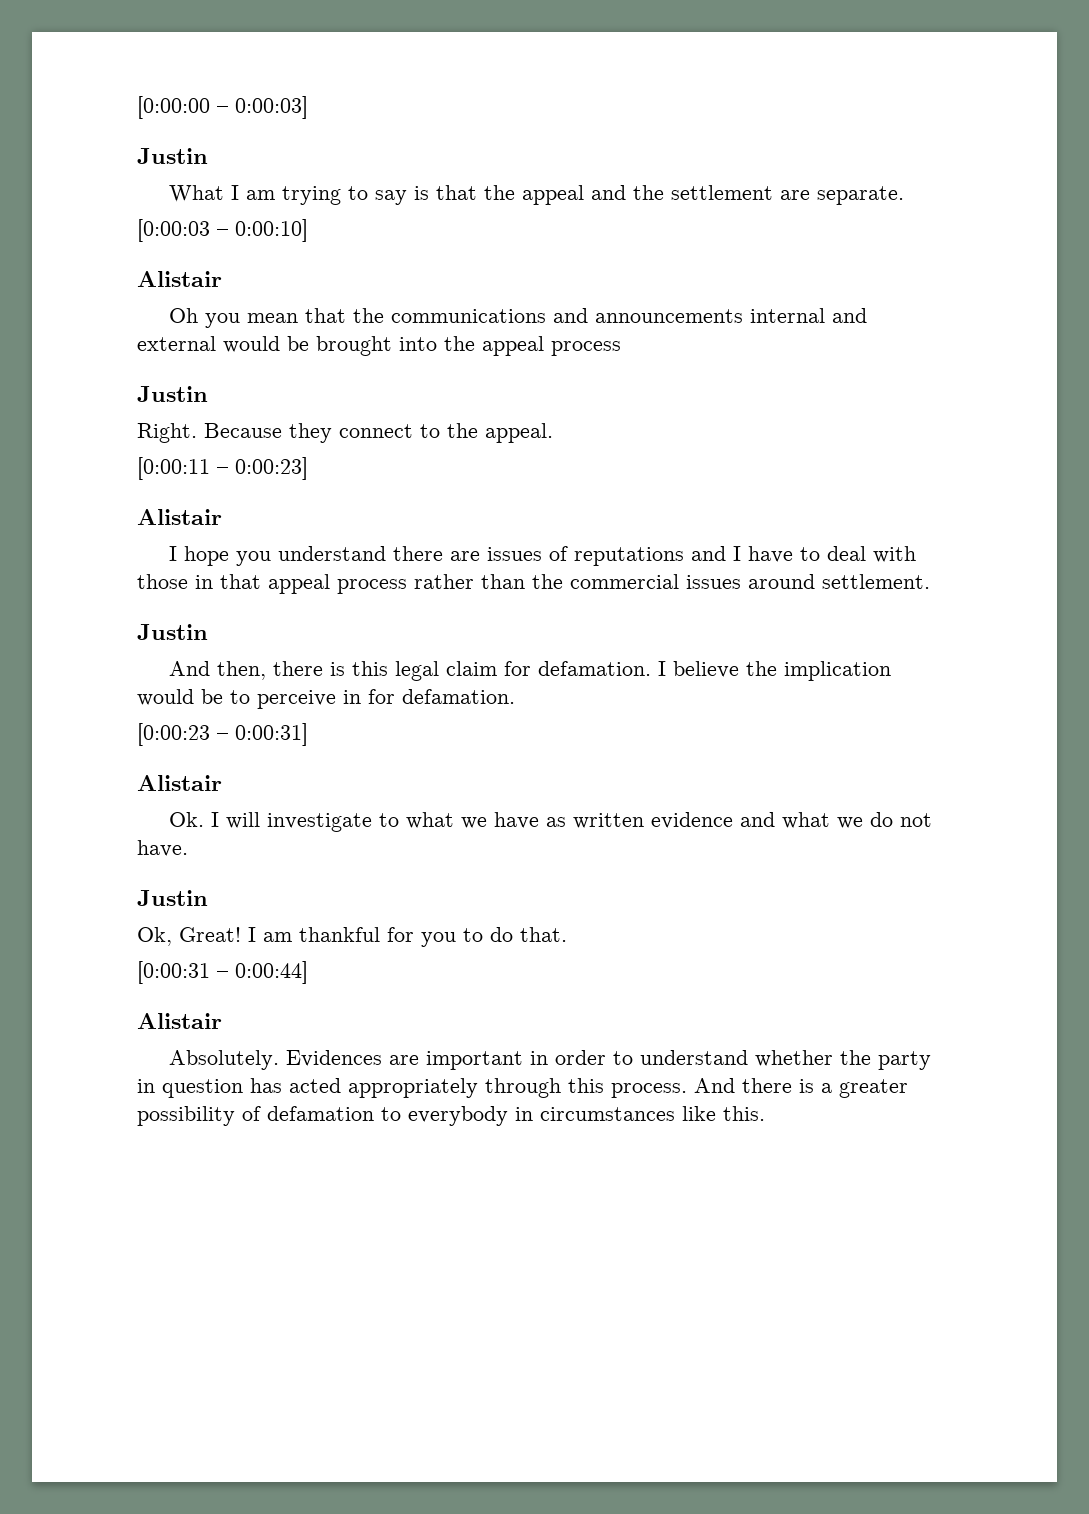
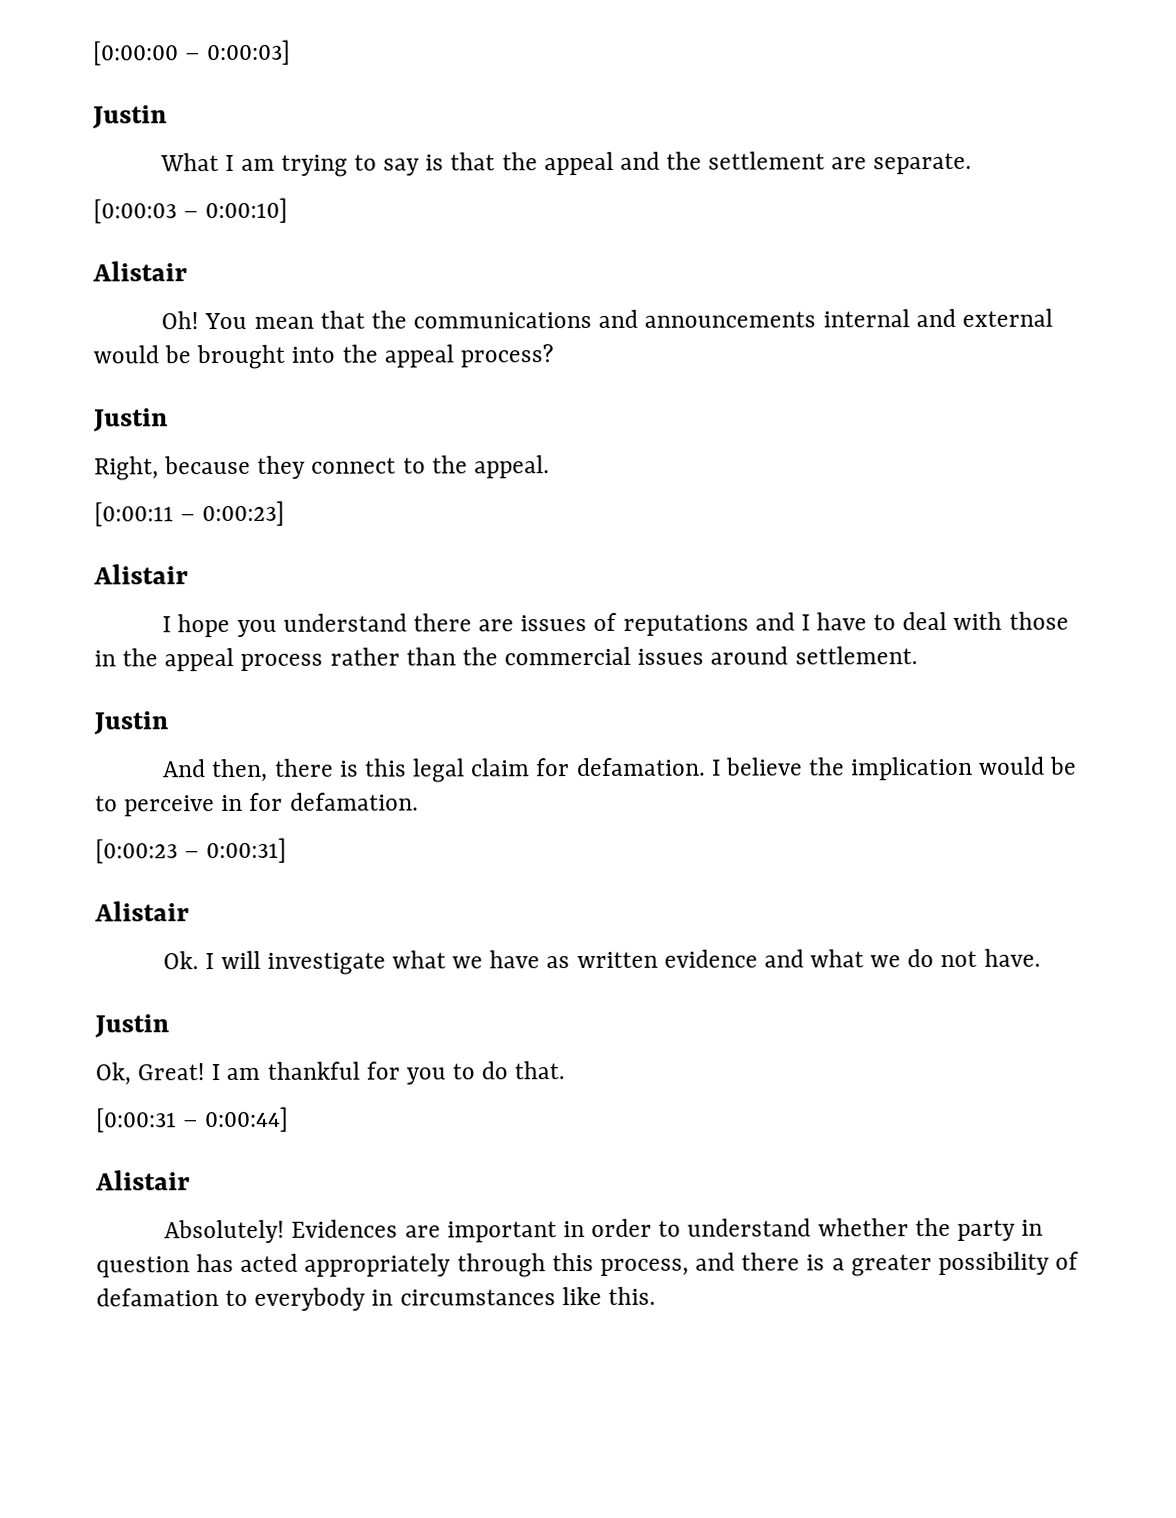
[169,308,241,328] Oh you -> [161,311,248,330] Oh! You
[551,341,621,356] [137,386,208,402] [137,423,282,443] process // Justin // Right. Because -> [459,344,554,368] [93,408,168,432] [94,455,252,481] process? // Justin // Right, because
[220,574,261,589] that -> [122,648,159,667] the
[379,813,400,827] to -> (386, 963) none
[169,1050,280,1070] Absolutely. -> [164,1219,286,1244] Absolutely!
[611,1078,735,1098] process. And -> [599,1252,736,1276] process, and

